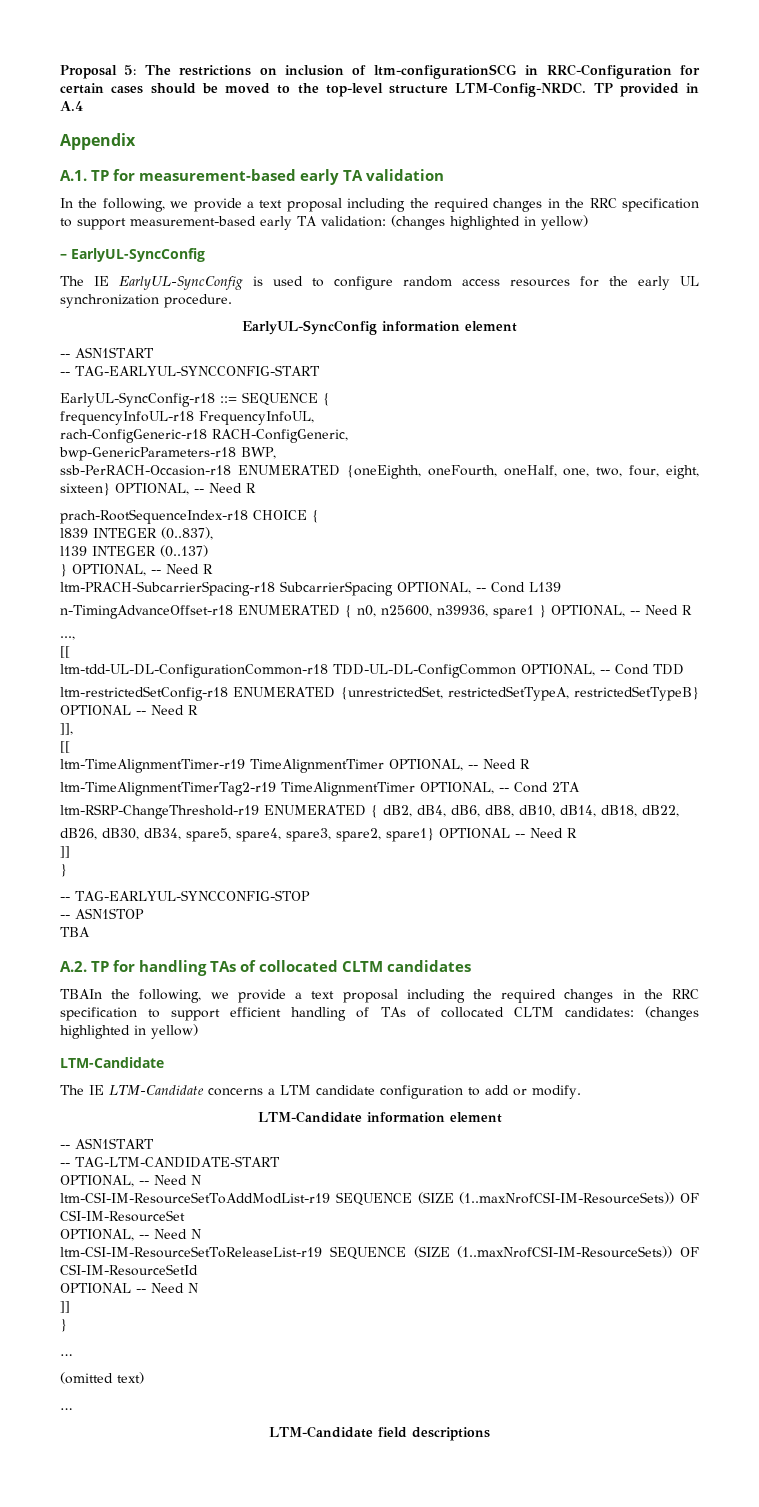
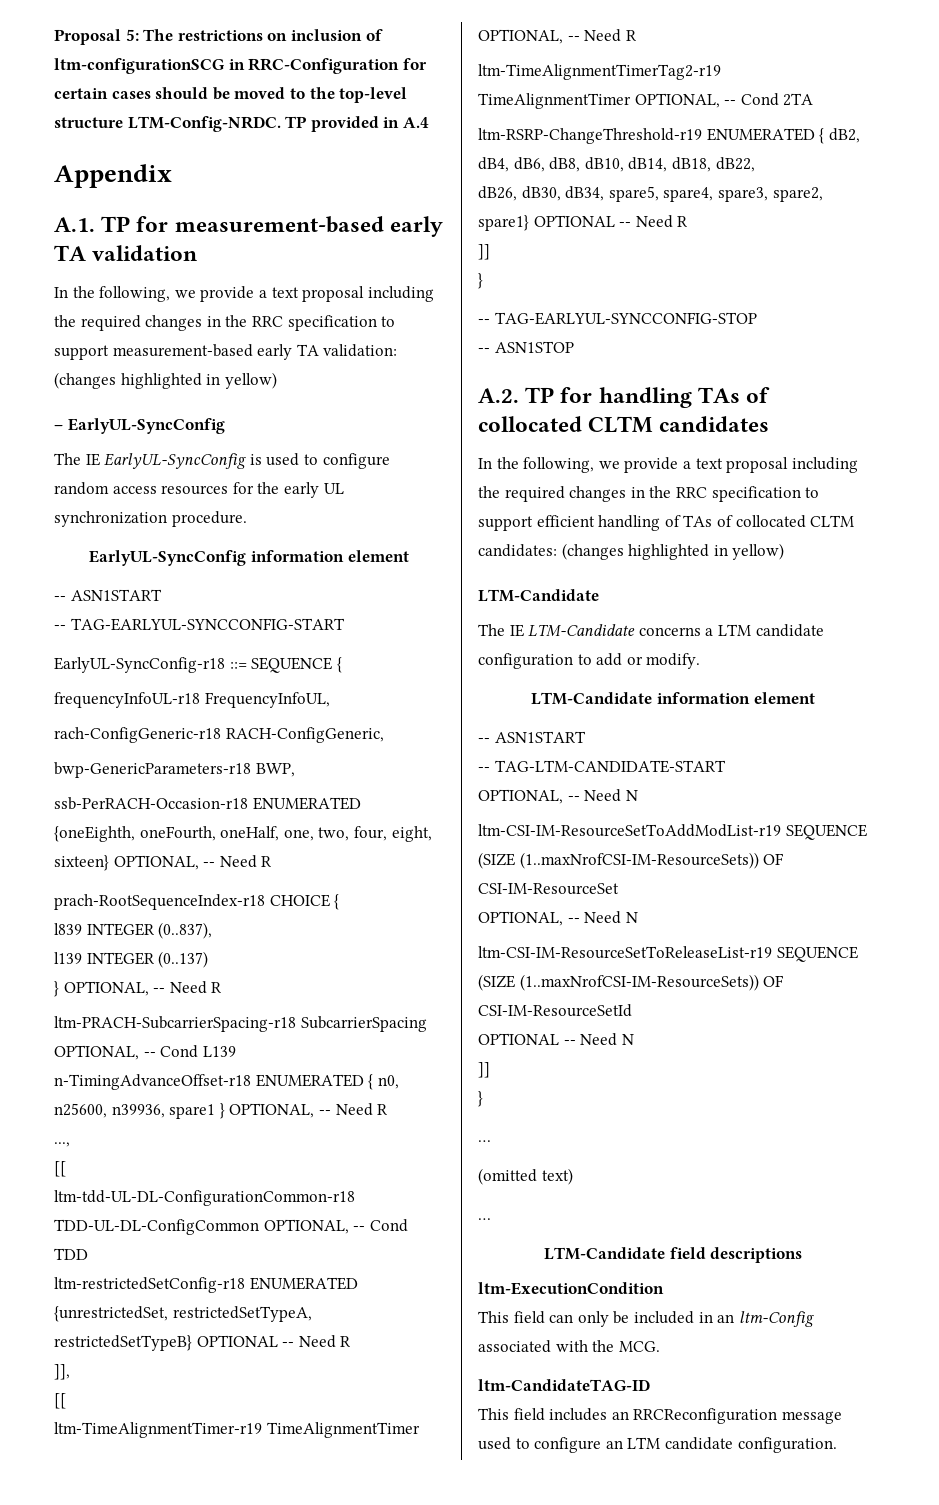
[60,927,90,937] // TBA -> (574, 347) none
[60,989,102,999] TBAIn -> [478,458,492,469] In
(490, 1434) none -> [478,1282,664,1295] [478,1311,814,1327] [478,1340,660,1353] [478,1379,650,1391] [478,1408,842,1424] [478,1437,837,1453] // ltm-ExecutionCondition // This field can only be included in an ltm-Config associated with the MCG. // ltm-CandidateTAG-ID // This field includes an RRCReconfiguration message used to configure an LTM candidate configuration.

